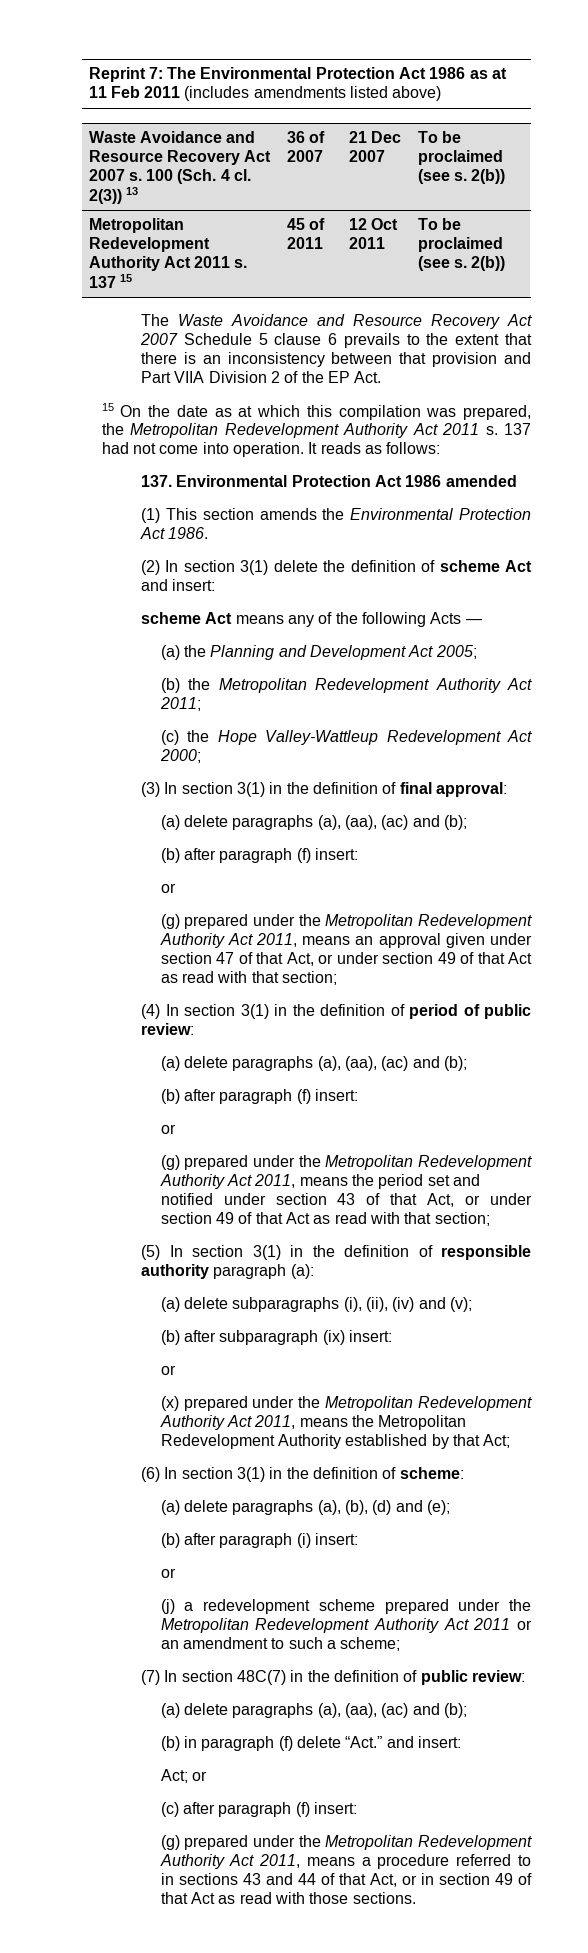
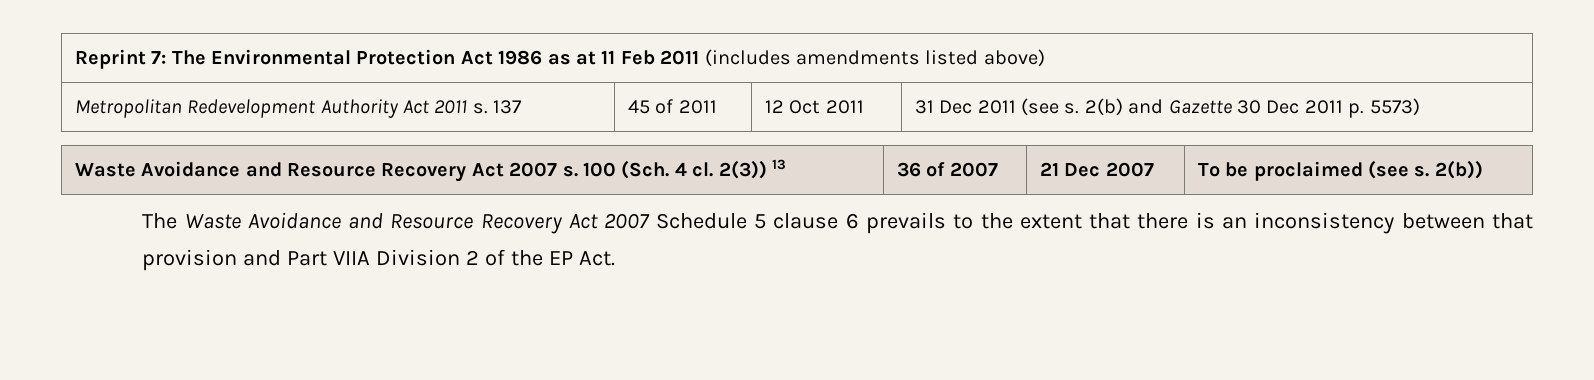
(442, 93) none -> [74,99,523,118] [627,99,717,114] [764,100,864,114] [914,98,1420,118] // Metropolitan Redevelopment Authority Act 2011 s. 137 | 45 of 2011 | 12 Oct 2011 | 31 Dec 2011 (see s. 2(b) and Gazette 30 Dec 2011 p. 5573)
[88,218,184,233] [88,237,210,252] [88,256,248,271] [88,274,132,288] [286,218,325,230] [286,237,323,249] [348,218,398,230] [348,237,385,249] [417,218,461,230] [417,237,503,252] [417,256,506,271] // Metropolitan Redevelopment Authority Act 2011 s. 137 15 | 45 of 2011 | 12 Oct 2011 | To be proclaimed (see s. 2(b)) -> (1483, 169) none
[101,403,531,420] [101,423,532,438] [101,442,441,457] [141,475,517,487] [141,508,531,523] [140,527,209,539] [141,560,532,575] [141,579,216,591] [141,612,482,627] [160,645,477,660] [160,678,532,693] [159,697,201,711] [160,730,532,745] [159,749,201,763] [141,782,507,797] [160,815,467,830] [160,848,358,863] [160,883,176,893] [160,914,532,929] [159,933,532,948] [160,952,532,966] [160,971,337,985] [141,1004,531,1019] [141,1023,195,1035] [160,1056,467,1071] [160,1089,358,1104] [160,1124,176,1134] [160,1155,532,1170] [159,1174,480,1189] [160,1193,532,1207] [160,1212,490,1226] [141,1245,531,1260] [141,1264,314,1279] [160,1297,472,1312] [160,1330,392,1345] [160,1365,176,1375] [160,1396,532,1411] [159,1415,467,1430] [160,1434,511,1449] [141,1467,464,1482] [160,1500,450,1515] [160,1533,358,1548] [160,1568,176,1578] [160,1599,531,1614] [160,1618,532,1633] [160,1637,401,1651] [141,1670,525,1685] [160,1703,467,1718] [160,1736,461,1751] [160,1769,208,1783] [160,1802,357,1817] [160,1835,532,1850] [159,1854,531,1869] [160,1873,532,1887] [160,1892,416,1904] // 15 On the date as at which this compilation was prepared, the Metropolitan Redevelopment Authority Act 2011 s. 137 had not come into operation. It reads as follows: // 137. Environmental Protection Act 1986 amended // (1) This section amends the Environmental Protection Act 1986. // (2) In section 3(1) delete the definition of scheme Act and insert: // scheme Act means any of the following Acts — // (a) the Planning and Development Act 2005; // (b) the Metropolitan Redevelopment Authority Act 2011; // (c) the Hope Valley-Wattleup Redevelopment Act 2000; // (3) In section 3(1) in the definition of final approval: // (a) delete paragraphs (a), (aa), (ac) and (b); // (b) after paragraph (f) insert: // or // (g) prepared under the Metropolitan Redevelopment Authority Act 2011, means an approval given under section 47 of that Act, or under section 49 of that Act as read with that section; // (4) In section 3(1) in the definition of period of public review: // (a) delete paragraphs (a), (aa), (ac) and (b); // (b) after paragraph (f) insert: // or // (g) prepared under the Metropolitan Redevelopment Authority Act 2011, means the period set and notified under section 43 of that Act, or under section 49 of that Act as read with that section; // (5) In section 3(1) in the definition of responsible authority paragraph (a): // (a) delete subparagraphs (i), (ii), (iv) and (v); // (b) after subparagraph (ix) insert: // or // (x) prepared under the Metropolitan Redevelopment Authority Act 2011, means the Metropolitan Redevelopment Authority established by that Act; // (6) In section 3(1) in the definition of scheme: // (a) delete paragraphs (a), (b), (d) and (e); // (b) after paragraph (i) insert: // or // (j) a redevelopment scheme prepared under the Metropolitan Redevelopment Authority Act 2011 or an amendment to such a scheme; // (7) In section 48C(7) in the definition of public review: // (a) delete paragraphs (a), (aa), (ac) and (b); // (b) in paragraph (f) delete “Act.” and insert: // Act; or // (c) after paragraph (f) insert: // (g) prepared under the Metropolitan Redevelopment Authority Act 2011, means a procedure referred to in sections 43 and 44 of that Act, or in section 49 of that Act as read with those sections. -> (615, 258) none

